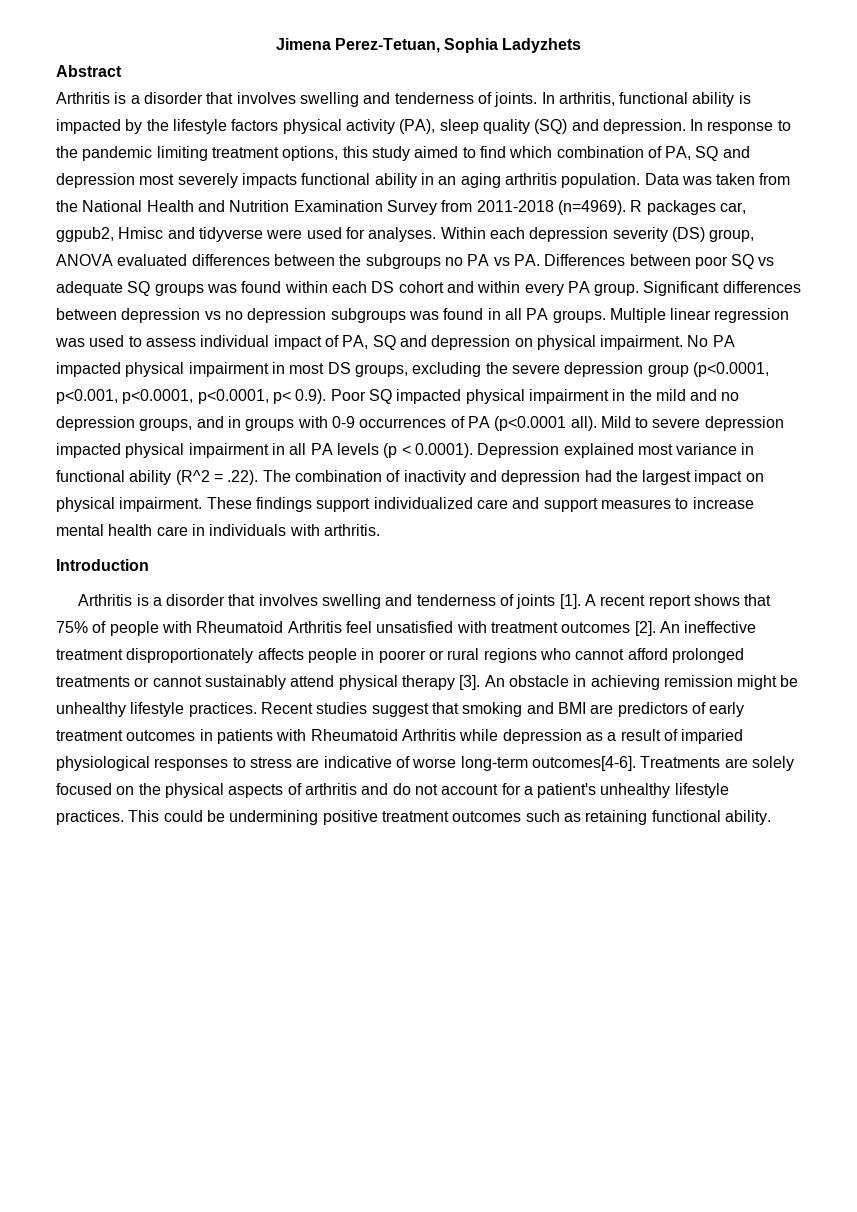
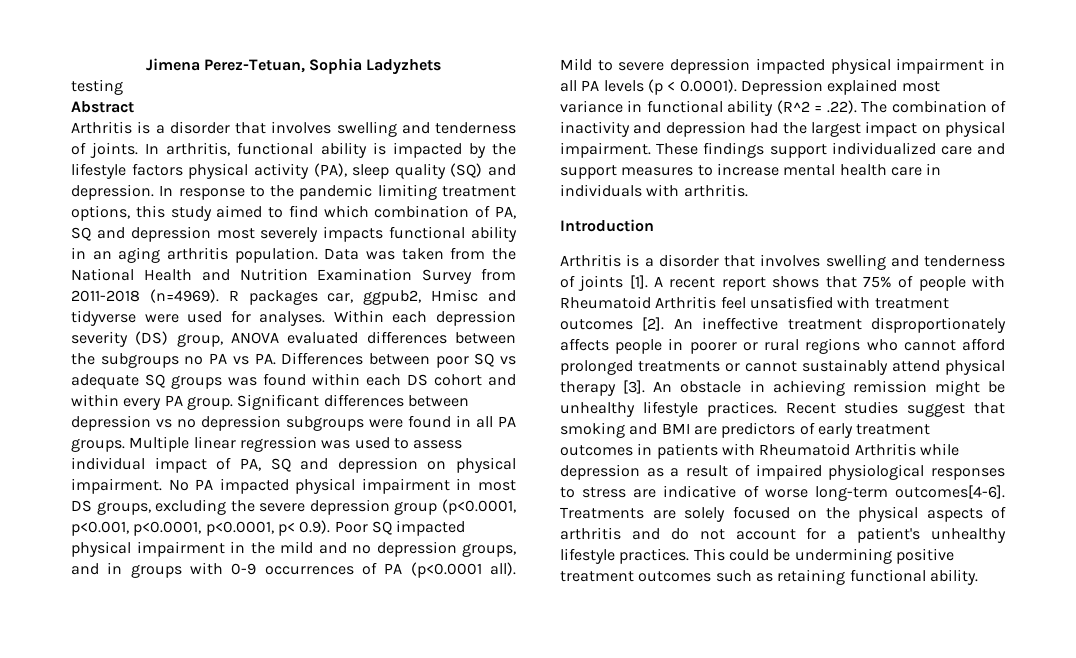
(582, 45) none -> [71,79,123,95] // testing
[408,311,439,320] was -> [369,419,403,428] were
[681,729,744,744] imparied -> [755,464,822,480] impaired

